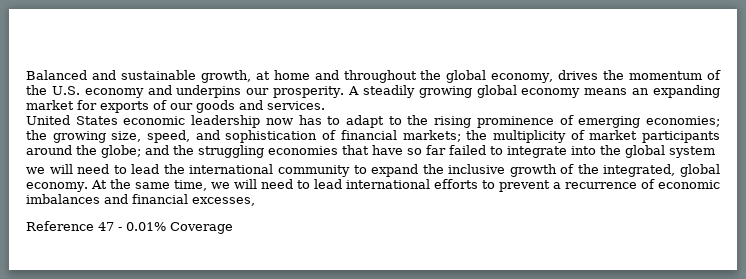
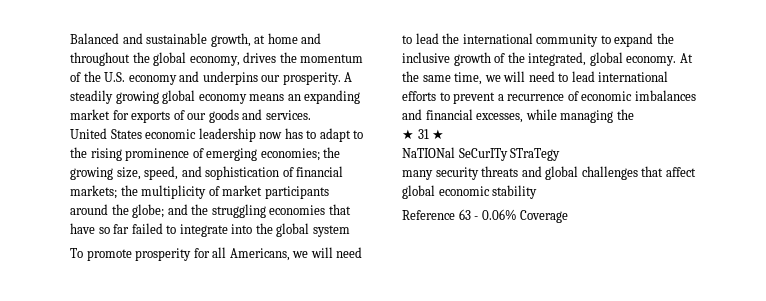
(715, 152) none -> [70,247,290,261] To promote prosperity for all Americans,
[26,221,166,231] // Reference 47 - 0.01% -> [525,109,634,123] [402,129,445,140] [402,147,561,161] [402,166,696,180] [402,185,538,199] [402,209,517,220] while managing the // ★ 31 ★ // NaTIONal SeCurITy STraTegy // many security threats and global challenges that affect global economic stability // Reference 63 - 0.06%

